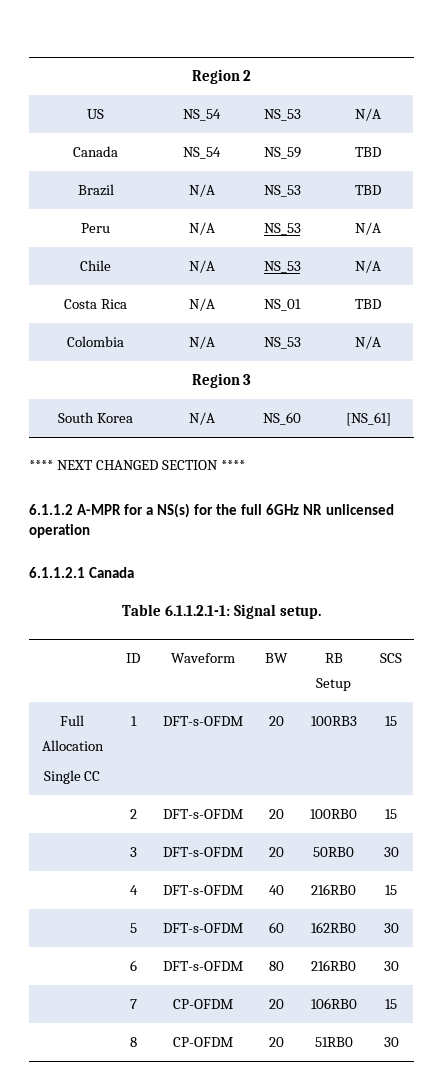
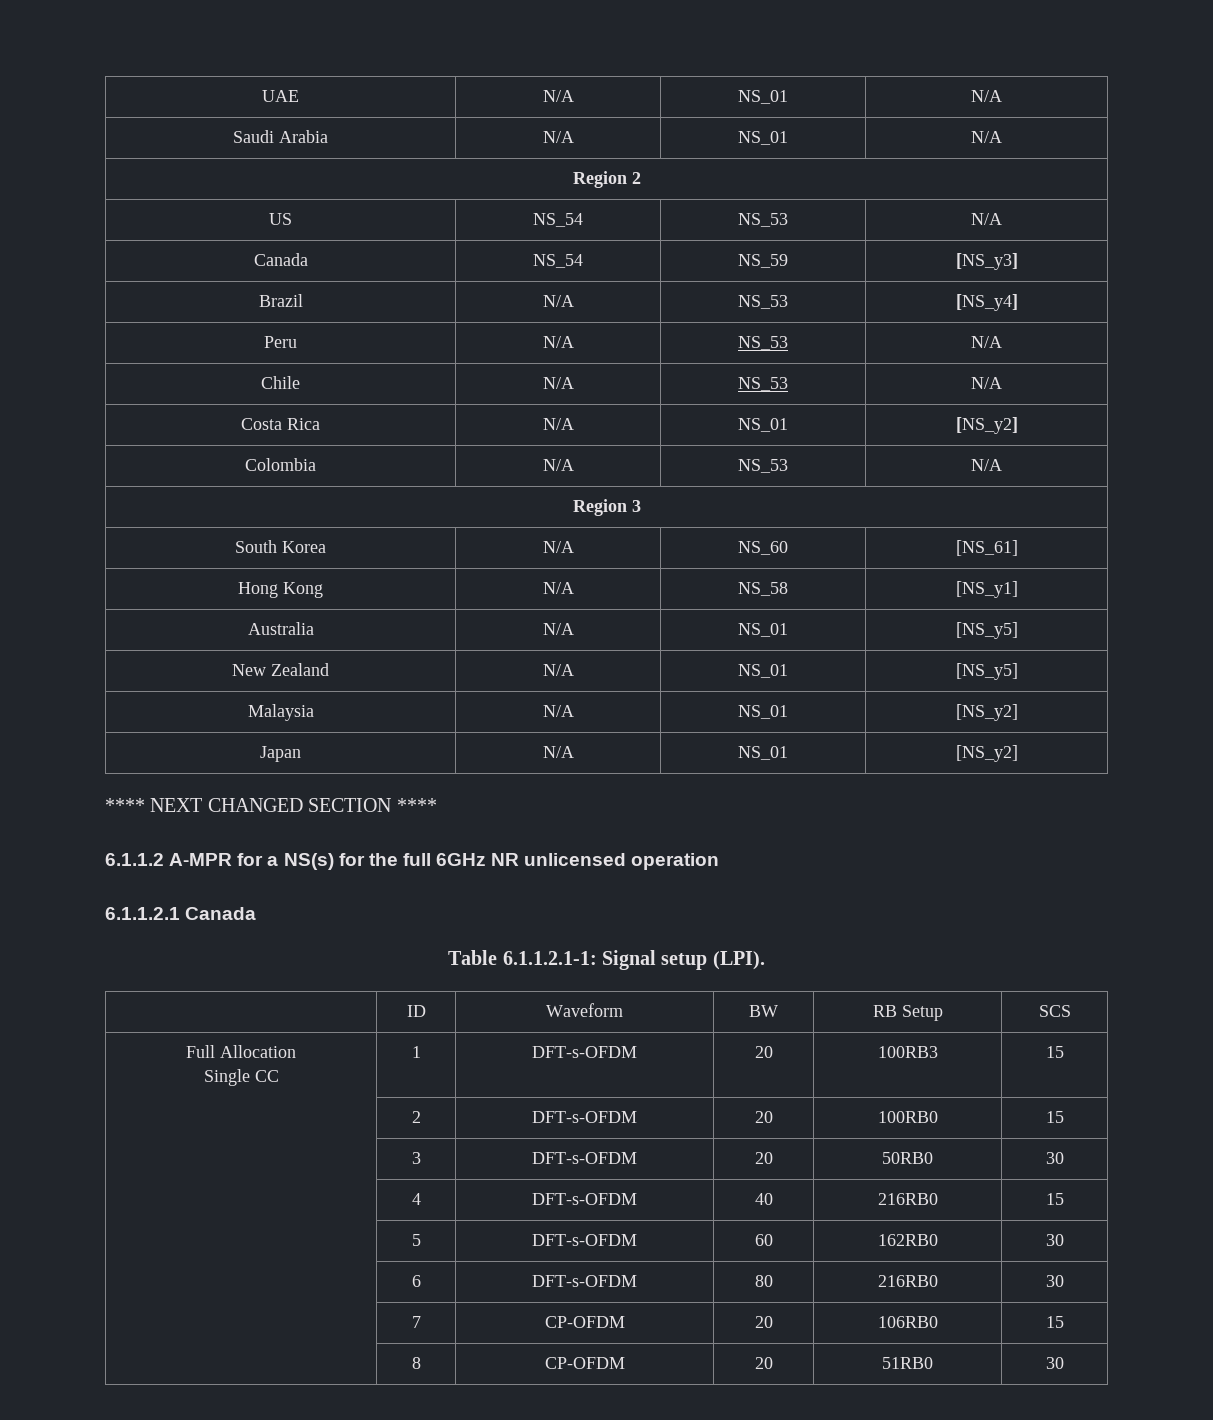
(191, 76) none -> [262,90,299,102] [542,90,574,102] [738,90,788,104] [971,90,1002,102] [233,130,328,143] [542,131,574,143] [738,131,788,145] [971,131,1002,143] UAE | N/A | NS_01 | N/A // Saudi Arabia | N/A | NS_01 | N/A //
[355,147,381,157] TBD -> [955,253,1018,270] [NS_y3]
[355,185,381,195] TBD -> [955,294,1018,311] [NS_y4]
[355,299,381,309] TBD -> [955,417,1018,434] [NS_y2]
(391, 419) none -> [238,582,323,598] [542,582,574,594] [738,582,788,596] [955,581,1018,598] [247,622,314,635] [542,623,574,635] [738,623,788,637] [955,622,1018,639] [232,663,329,676] [542,664,574,676] [738,664,788,678] [955,663,1018,680] [247,704,314,721] [542,705,574,717] [738,705,788,719] [955,704,1018,721] [260,746,301,762] [542,746,574,758] [738,746,788,760] [955,745,1018,762] // Hong Kong | N/A | NS_58 | [NS_y1] // Australia | N/A | NS_01 | [NS_y5] // New Zealand | N/A | NS_01 | [NS_y5] // Malaysia | N/A | NS_01 | [NS_y2] // Japan | N/A | NS_01 | [NS_y2]
[279,606,321,619] setup. -> [661,951,765,970] setup (LPI).

